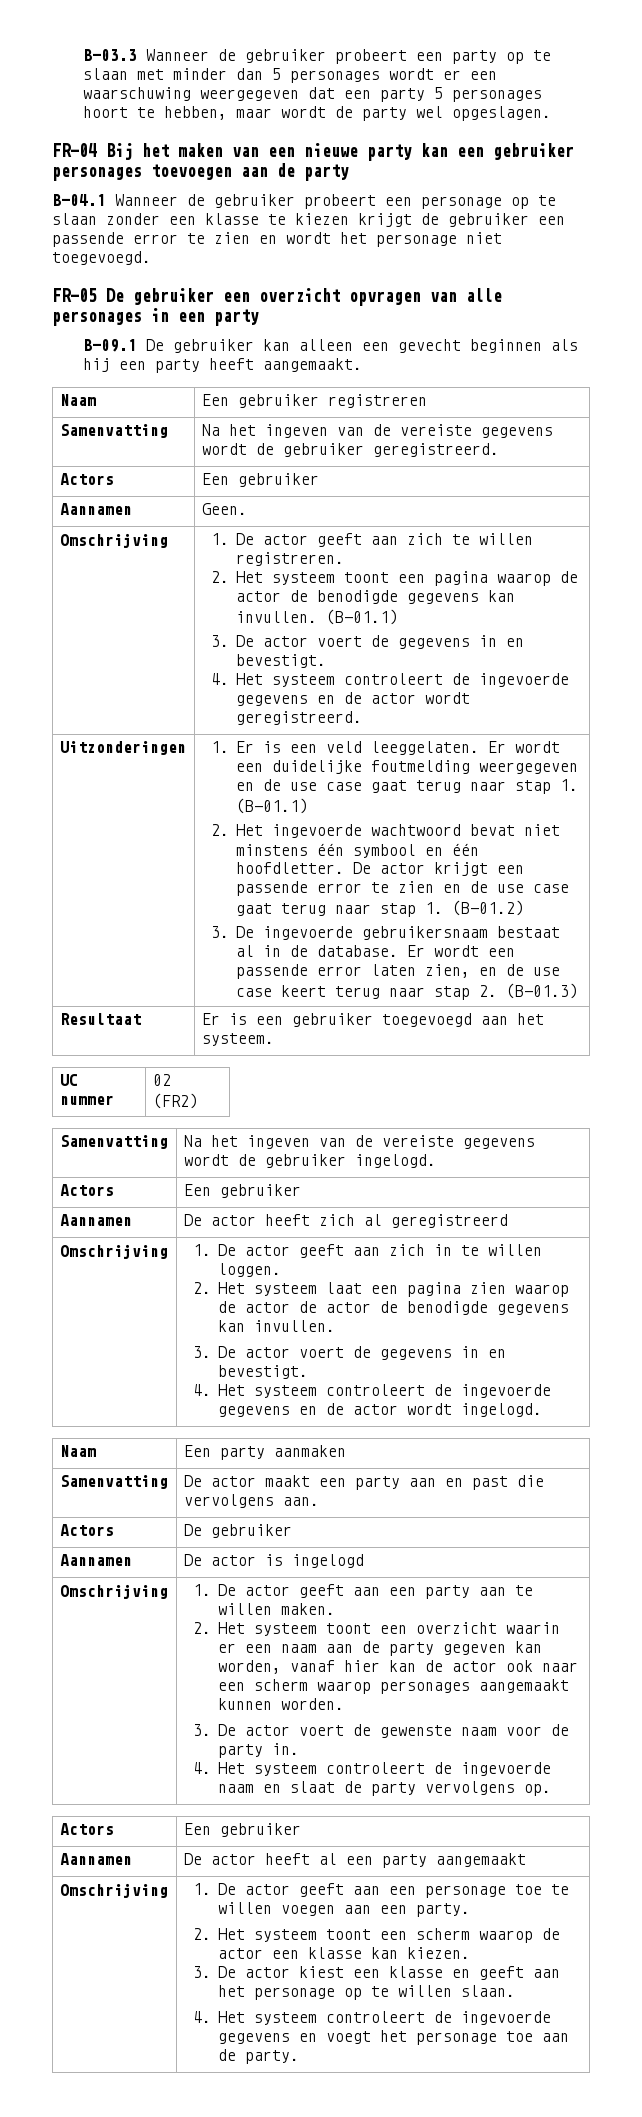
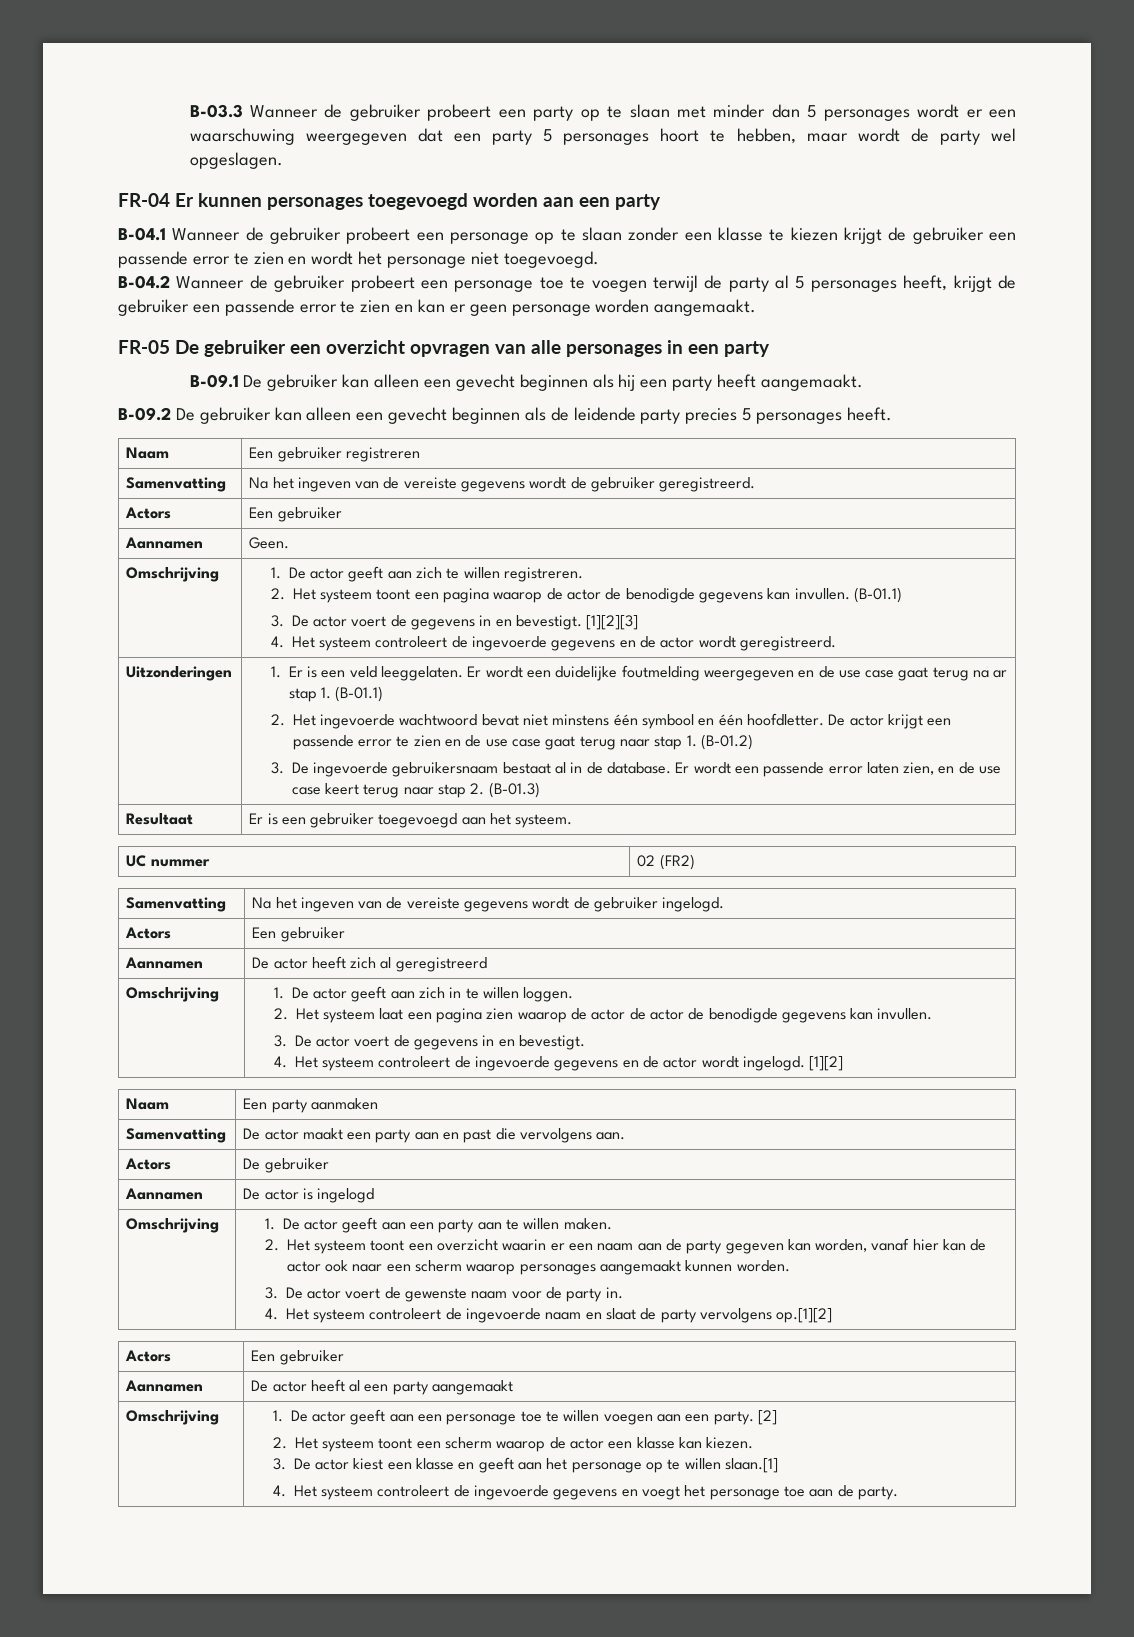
[106,143,574,161] [52,163,295,181] Bij het maken van een nieuwe party kan een gebruiker personages toevoegen aan de -> [175,193,610,210] Er kunnen personages toegevoegd worden aan een
(151, 258) none -> [118,275,1017,292] [118,299,757,316] // B-04.2 Wanneer de gebruiker probeert een personage toe te voegen terwijl de party al 5 personages heeft, krijgt de gebruiker een passende error te zien en kan er geen personage worden aangemaakt.
(363, 365) none -> [118,407,892,424] // B-09.2 De gebruiker kan alleen een gevecht beginnen als de leidende party precies 5 personages heeft.
(326, 661) none -> [586,615,639,630] [1][2][3]
[469,781,506,791] naar -> [973,670,1008,678] na ar
(542, 1410) none -> [809,1056,844,1071] [1][2]
[523,1784,551,1796] op. -> [776,1308,833,1323] op.[1][2]
(470, 1910) none -> [757,1410,777,1425] [2]
[460,1985,515,1997] slaan. -> [724,1458,778,1473] slaan.[1]

